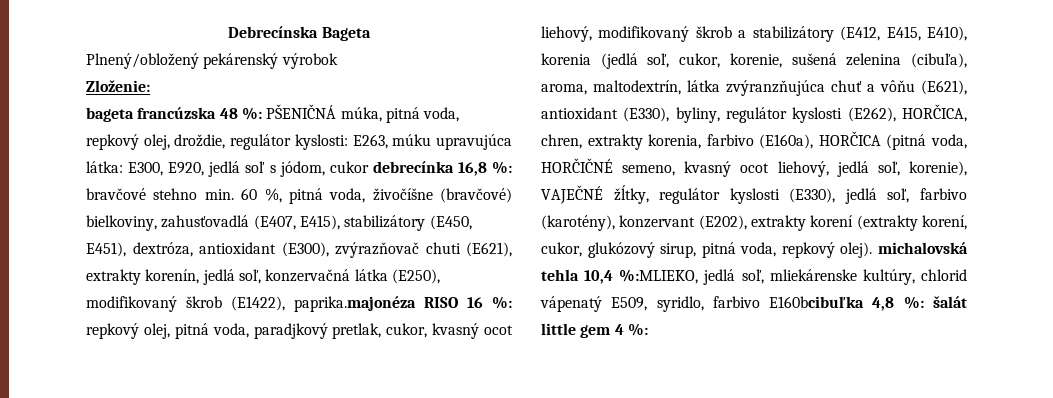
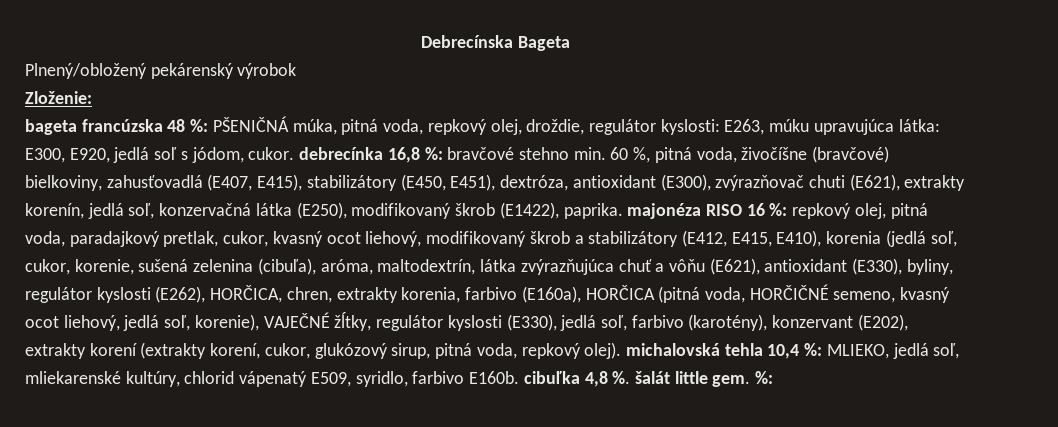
[329,161,369,173] cukor -> [248,147,295,160] cukor.
[294,296,416,312] paprika.majonéza -> [563,203,702,219] paprika. majonéza
[253,323,328,339] paradjkový -> [69,231,160,247] paradajkový
[541,84,587,95] aroma, -> [320,259,373,275] aróma,
[726,80,825,96] zvýranzňujúca -> [520,259,614,275] zvýrazňujúca
[619,269,857,285] %:MLIEKO, jedlá soľ, mliekárenske -> [804,343,960,359] [25,371,121,384] %: MLIEKO, jedlá soľ, mliekarenské
[769,296,967,311] [541,323,624,338] E160bcibuľka 4,8 %: šalát little gem 4 -> [469,371,751,387] E160b. cibuľka 4,8 %. šalát little gem.

